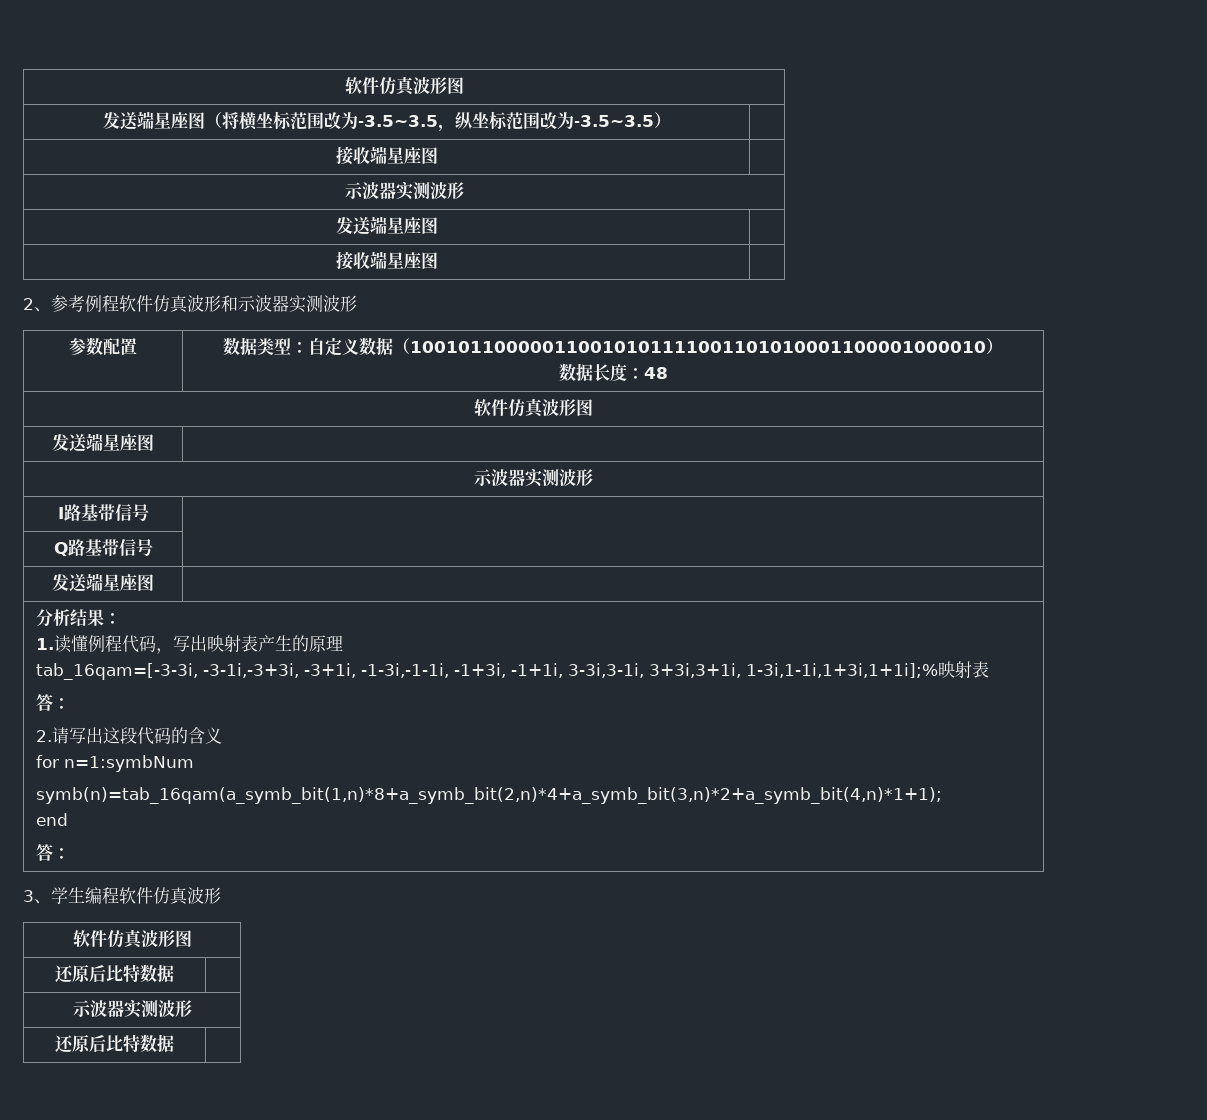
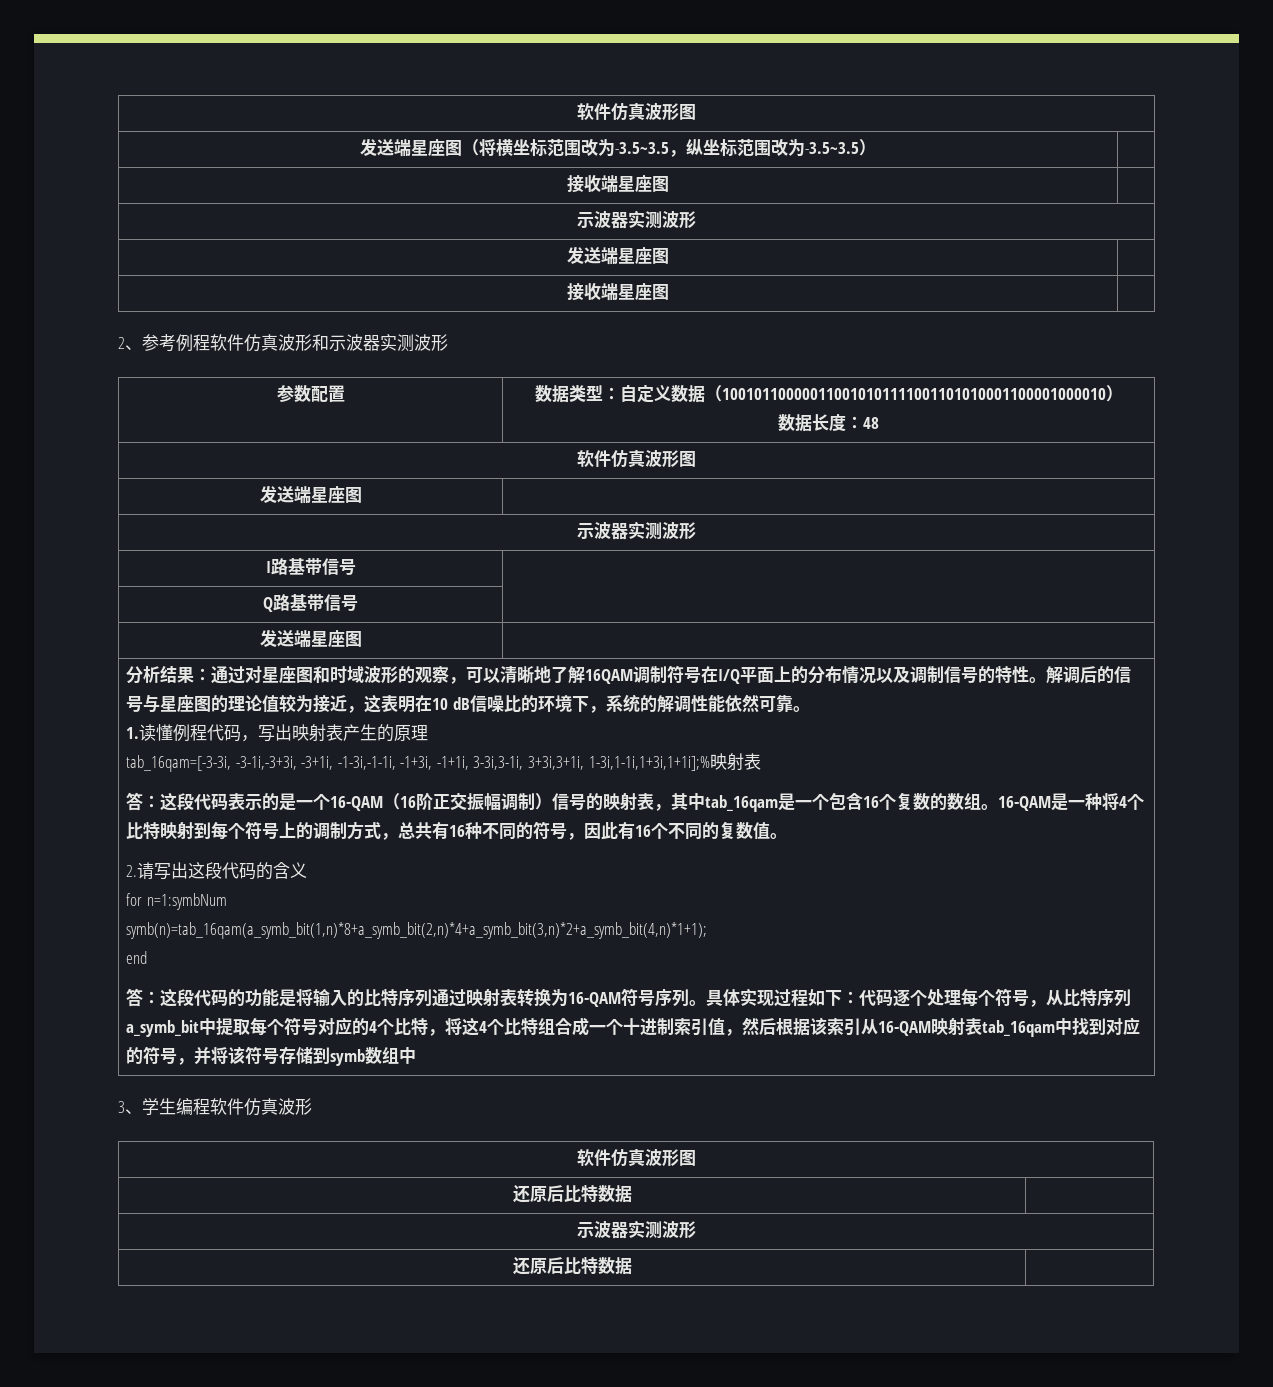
(122, 618) none -> [210,665,1131,684] [125,694,810,713] 通过对星座图和时域波形的观察，可以清晰地了解16QAM调制符号在I/Q平面上的分布情况以及调制信号的特性。解调后的信号与星座图的理论值较为接近，这表明在10 dB信噪比的环境下，系统的解调性能依然可靠。
(71, 703) none -> [159,792,1144,812] [125,821,787,840] 这段代码表示的是一个16-QAM（16阶正交振幅调制）信号的映射表，其中tab_16qam是一个包含16个复数的数组。16-QAM是一种将4个比特映射到每个符号上的调制方式，总共有16种不同的符号，因此有16个不同的复数值。
(71, 853) none -> [159,988,1131,1007] [125,1017,1140,1037] [125,1046,416,1066] 这段代码的功能是将输入的比特序列通过映射表转换为16-QAM符号序列。具体实现过程如下：代码逐个处理每个符号，从比特序列a_symb_bit中提取每个符号对应的4个比特，将这4个比特组合成一个十进制索引值，然后根据该索引从16-QAM映射表tab_16qam中找到对应的符号，并将该符号存储到symb数组中

